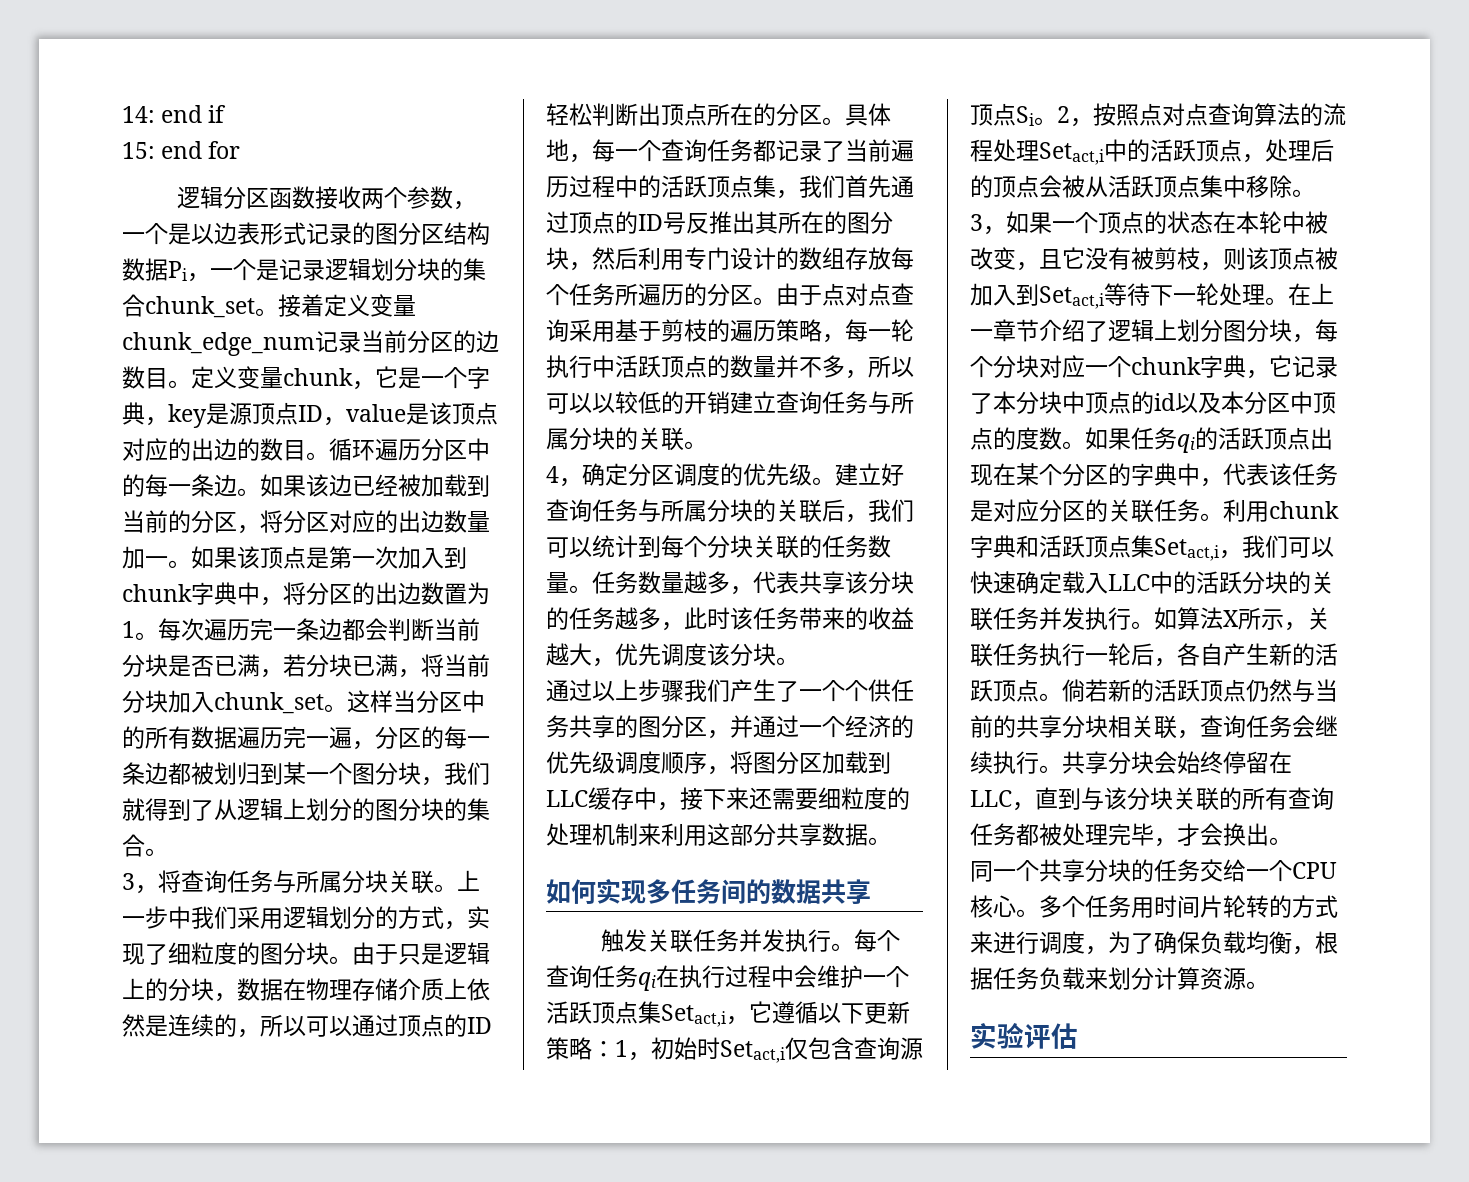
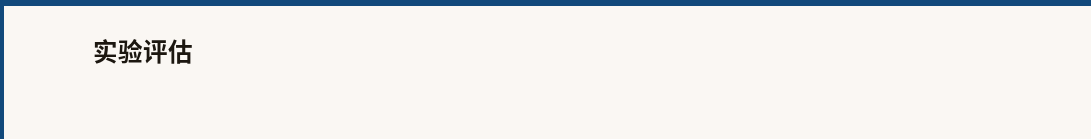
[122,105,227,123] [122,141,241,159] [177,186,477,210] [122,222,490,245] [122,258,486,282] [122,294,416,318] [122,330,499,356] [122,366,490,390] [122,402,498,428] [122,438,490,461] [122,474,490,497] [122,510,490,534] [122,546,467,569] [122,582,490,606] [122,618,480,641] [122,654,490,678] [122,690,485,714] [122,726,490,750] [122,762,490,786] [122,798,490,821] [122,834,168,857] [122,870,480,894] [122,906,490,930] [122,942,490,965] [122,978,490,1002] [122,1014,492,1038] [546,103,891,126] [546,139,914,163] [546,175,914,199] [546,211,893,234] [546,247,914,271] [546,283,914,306] [546,319,914,343] [546,355,914,379] [546,391,914,414] [546,427,707,451] [546,463,904,487] [546,499,914,523] [546,535,891,559] [546,571,914,595] [546,607,914,631] [546,643,799,667] [546,679,914,702] [546,715,914,739] [546,751,891,775] [546,787,910,811] [546,823,891,846] [546,879,871,904] [601,929,901,953] [546,965,909,991] [546,1001,910,1027] [546,1037,923,1063] [970,103,1346,127] [970,139,1334,165] [970,175,1315,198] [970,211,1328,235] [970,247,1338,271] [970,283,1334,309] [970,319,1338,343] [970,355,1338,379] [970,391,1336,414] [970,427,1333,453] [970,463,1338,487] [970,499,1339,523] [970,535,1334,561] [970,571,1334,594] [970,607,1330,631] [970,643,1338,667] [970,679,1338,702] [970,715,1338,739] [970,751,1292,774] [970,787,1334,811] [970,823,1292,847] [970,859,1337,882] [970,895,1338,918] [970,931,1338,955] [970,967,1269,990] 14: end if // 15: end for // 逻辑分区函数接收两个参数，一个是以边表形式记录的图分区结构数据Pi，一个是记录逻辑划分块的集合chunk_set。接着定义变量chunk_edge_num记录当前分区的边数目。定义变量chunk，它是一个字典，key是源顶点ID，value是该顶点对应的出边的数目。循环遍历分区中的每一条边。如果该边已经被加载到当前的分区，将分区对应的出边数量加一。如果该顶点是第一次加入到chunk字典中，将分区的出边数置为1。每次遍历完一条边都会判断当前分块是否已满，若分块已满，将当前分块加入chunk_set。这样当分区中的所有数据遍历完一遍，分区的每一条边都被划归到某一个图分块，我们就得到了从逻辑上划分的图分块的集合。 // 3，将查询任务与所属分块关联。上一步中我们采用逻辑划分的方式，实现了细粒度的图分块。由于只是逻辑上的分块，数据在物理存储介质上依然是连续的，所以可以通过顶点的ID轻松判断出顶点所在的分区。具体地，每一个查询任务都记录了当前遍历过程中的活跃顶点集，我们首先通过顶点的ID号反推出其所在的图分块，然后利用专门设计的数组存放每个任务所遍历的分区。由于点对点查询采用基于剪枝的遍历策略，每一轮执行中活跃顶点的数量并不多，所以可以以较低的开销建立查询任务与所属分块的关联。 // 4，确定分区调度的优先级。建立好查询任务与所属分块的关联后，我们可以统计到每个分块关联的任务数量。任务数量越多，代表共享该分块的任务越多，此时该任务带来的收益越大，优先调度该分块。 // 通过以上步骤我们产生了一个个供任务共享的图分区，并通过一个经济的优先级调度顺序，将图分区加载到LLC缓存中，接下来还需要细粒度的处理机制来利用这部分共享数据。 // 如何实现多任务间的数据共享 // 触发关联任务并发执行。每个查询任务qi在执行过程中会维护一个活跃顶点集Setact,i，它遵循以下更新策略：1，初始时Setact,i仅包含查询源顶点Si。2，按照点对点查询算法的流程处理Setact,i中的活跃顶点，处理后的顶点会被从活跃顶点集中移除。3，如果一个顶点的状态在本轮中被改变，且它没有被剪枝，则该顶点被加入到Setact,i等待下一轮处理。在上一章节介绍了逻辑上划分图分块，每个分块对应一个chunk字典，它记录了本分块中顶点的id以及本分区中顶点的度数。如果任务qi的活跃顶点出现在某个分区的字典中，代表该任务是对应分区的关联任务。利用chunk字典和活跃顶点集Setact,i，我们可以快速确定载入LLC中的活跃分块的关联任务并发执行。如算法X所示，关联任务执行一轮后，各自产生新的活跃顶点。倘若新的活跃顶点仍然与当前的共享分块相关联，查询任务会继续执行。共享分块会始终停留在LLC，直到与该分块关联的所有查询任务都被处理完毕，才会换出。 // 同一个共享分块的任务交给一个CPU核心。多个任务用时间片轮转的方式来进行调度，为了确保负载均衡，根据任务负载来划分计算资源。 // -> (93, 51) none

